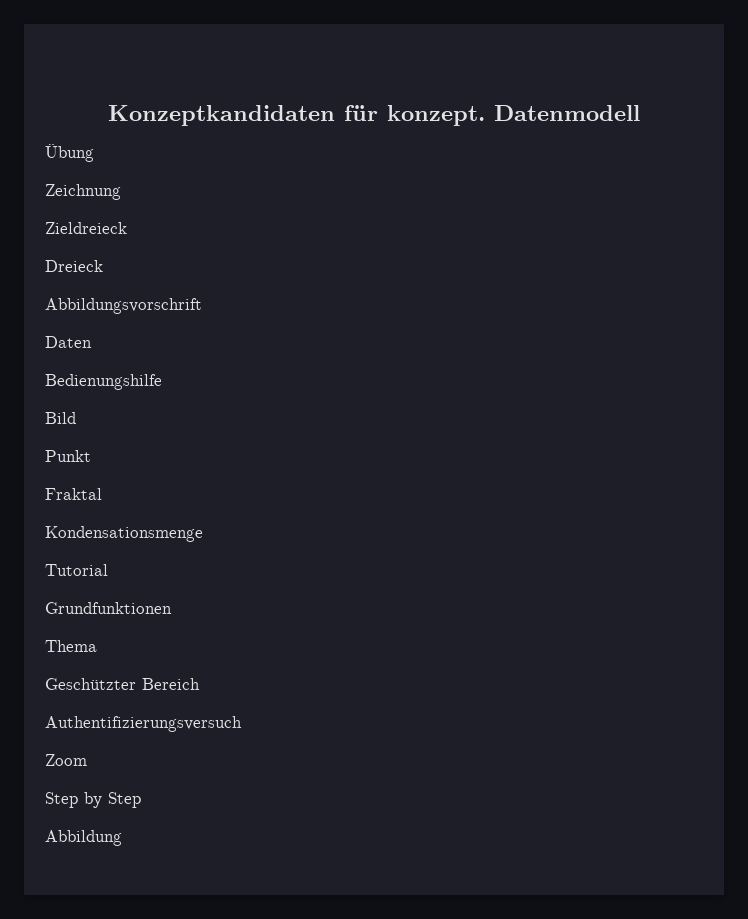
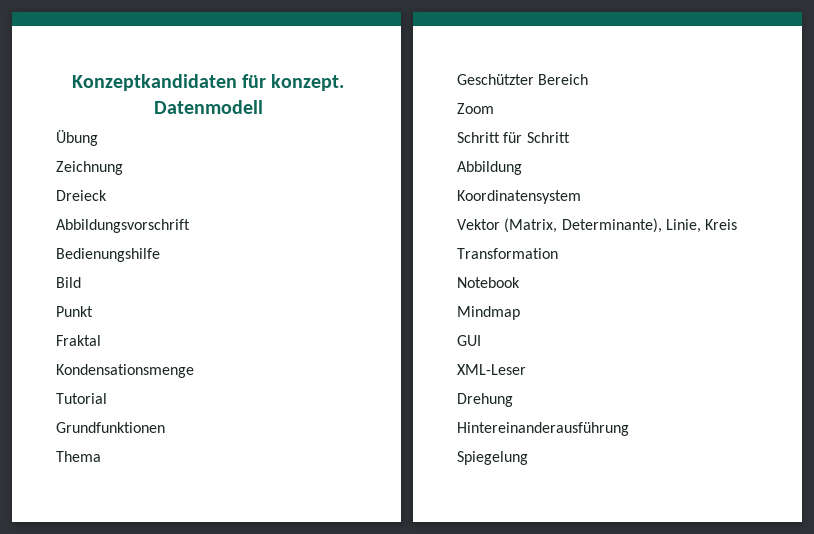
[45,222,127,234] // Zieldreieck -> (123, 168) none
[45,336,92,348] // Daten -> (190, 226) none
[45,716,242,732] // Authentifizierungsversuch -> (589, 79) none
[45,792,141,808] [45,830,122,846] Step by Step // Abbildung -> [457,132,570,143] [457,161,522,175] [457,190,581,204] [457,218,738,233] [457,248,558,259] [457,277,520,288] [457,306,520,320] [457,335,481,346] [457,364,526,375] [457,393,513,407] [457,422,629,436] [457,451,528,465] Schritt für Schritt // Abbildung // Koordinatensystem // Vektor (Matrix, Determinante), Linie, Kreis // Transformation // Notebook // Mindmap // GUI // XML-Leser // Drehung // Hintereinanderausführung // Spiegelung

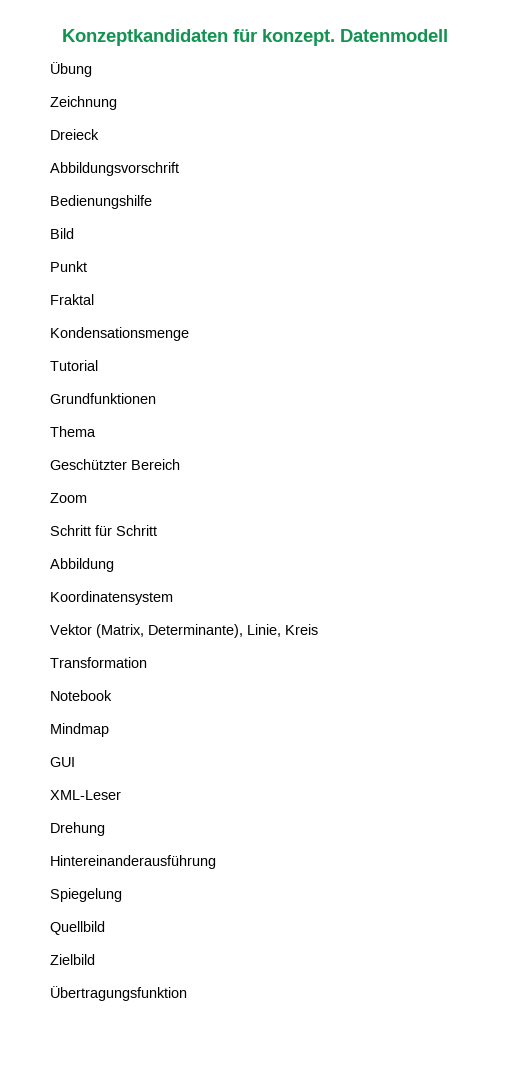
(528, 458) none -> [50,921,105,935] [50,954,95,965] [50,986,187,1001] // Quellbild // Zielbild // Übertragungsfunktion

